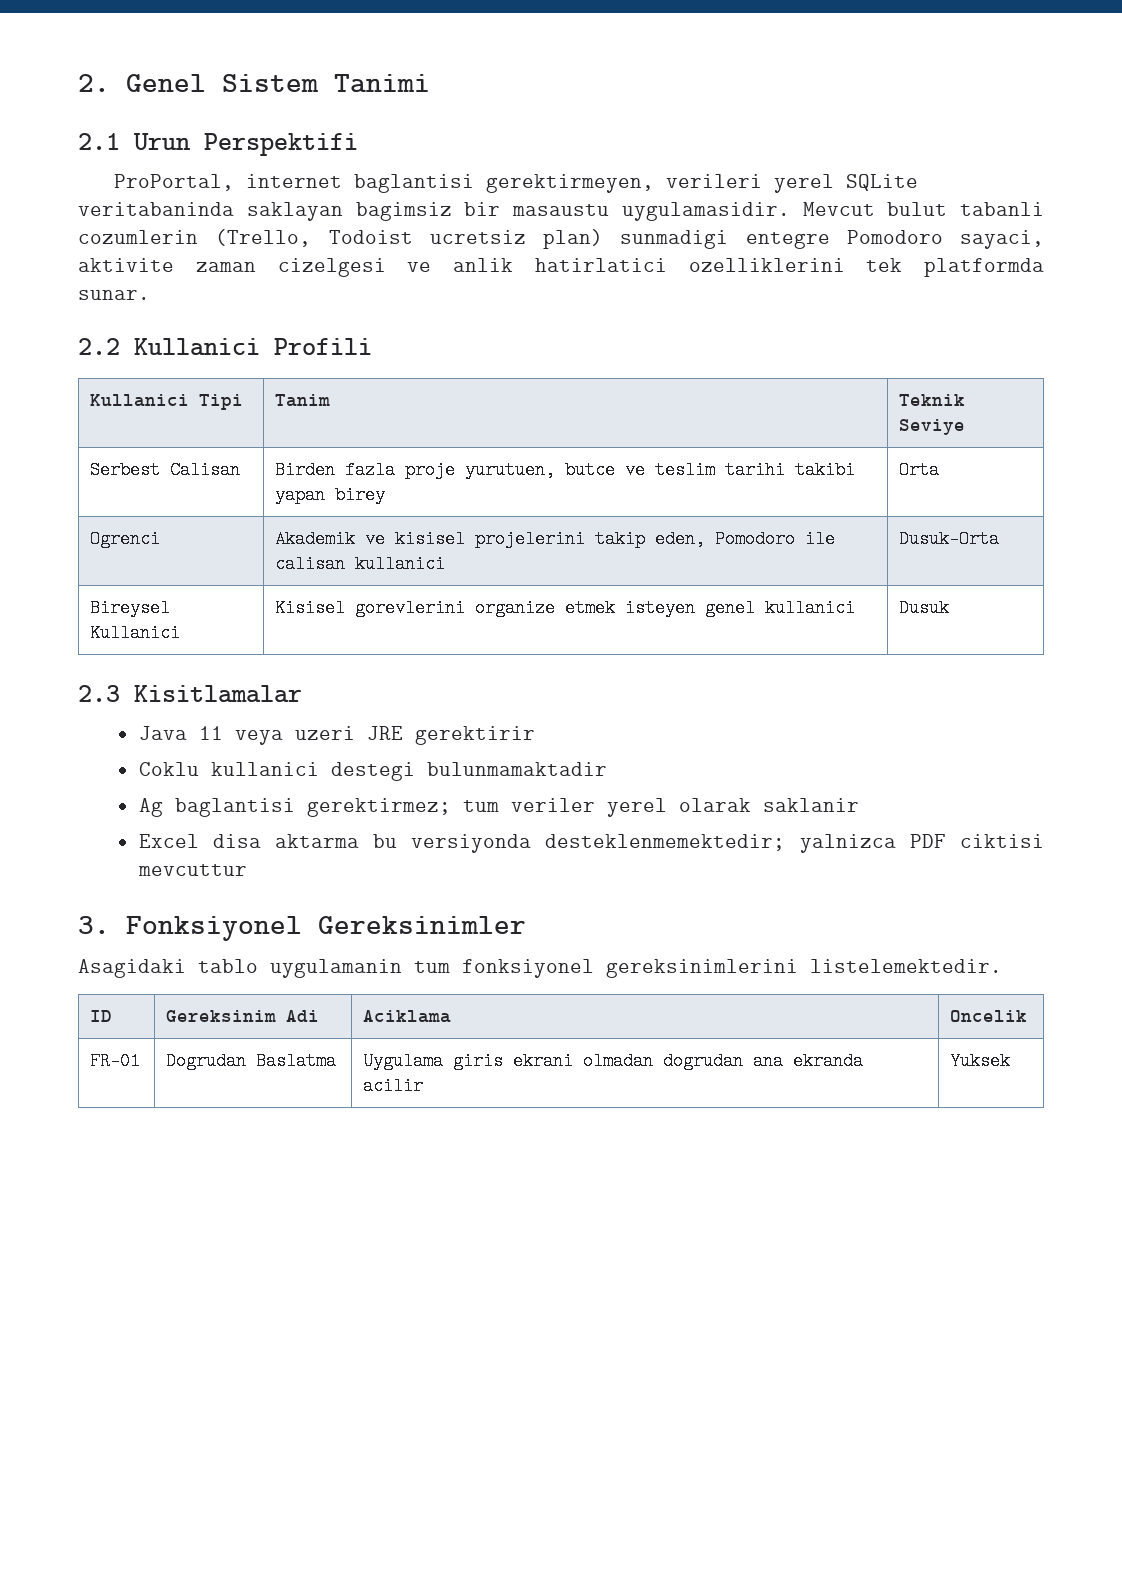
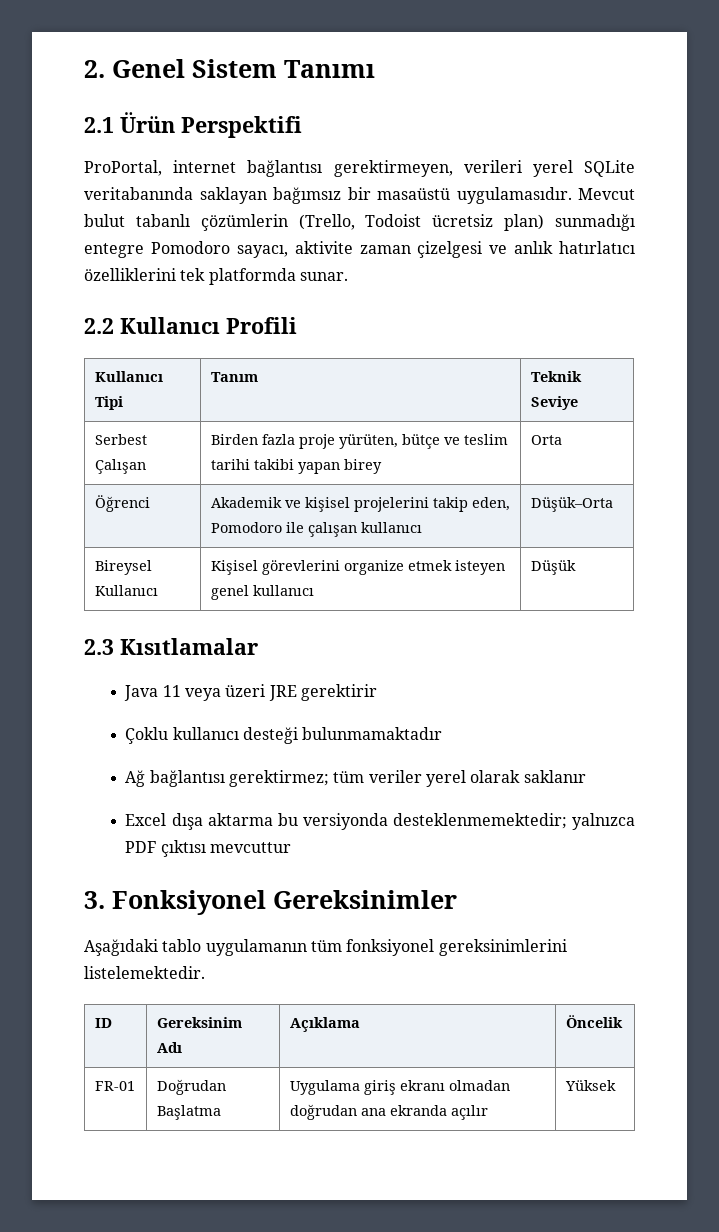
[334,74,430,93] Tanimi -> [284,60,375,78] Tanımı
[133,133,191,150] Urun -> [120,112,175,133] Ürün
[353,174,474,193] baglantisi -> [247,160,323,177] bağlantısı
[78,202,1044,221] [78,229,729,249] veritabaninda saklayan bagimsiz bir masaustu uygulamasidir. Mevcut bulut tabanli cozumlerin (Trello, Todoist ucretsiz plan) sunmadigi -> [84,187,635,204] [84,214,635,231] veritabanında saklayan bağımsız bir masaüstü uygulamasıdır. Mevcut bulut tabanlı çözümlerin (Trello, Todoist ücretsiz plan) sunmadığı
[960,230,1044,249] sayaci, -> [236,245,288,258] sayacı,
[277,258,845,277] cizelgesi ve anlik hatirlatici ozelliklerini -> [417,241,635,258] [84,268,176,281] çizelgesi ve anlık hatırlatıcı özelliklerini
[134,338,260,356] Kullanici -> [120,317,220,334] Kullanıcı
[89,394,189,407] Kullanici -> [94,371,163,382] Kullanıcı
[274,394,330,407] Tanim -> [210,372,258,382] Tanım
[169,461,240,479] Calisan -> [94,459,146,474] Çalışan
[464,461,615,479] yurutuen, butce -> [338,434,440,449] yürüten, bütçe
[89,530,160,548] Ogrenci -> [94,495,150,512] Öğrenci
[394,530,465,548] kisisel -> [304,497,350,512] kişisel
[274,555,445,573] [898,530,999,548] [89,599,170,617] [89,624,180,642] [274,599,465,617] calisan kullanici | Dusuk-Orta // Bireysel Kullanici | Kisisel gorevlerini -> [307,522,422,537] [530,497,613,512] [94,560,152,575] [94,585,158,596] [210,560,340,575] çalışan kullanıcı | Düşük–Orta // Bireysel Kullanıcı | Kişisel görevlerini
[764,599,855,617] [898,599,949,617] kullanici | Dusuk -> [252,585,314,596] [530,560,576,575] kullanıcı | Düşük
[134,685,302,703] Kisitlamalar -> [120,638,258,655] Kısıtlamalar
[294,726,355,740] uzeri -> [225,684,266,697] üzeri
[138,762,607,781] [138,798,499,817] Coklu kullanici destegi bulunmamaktadir // Ag baglantisi gerektirmez; tum -> [125,727,443,744] [125,770,365,787] Çoklu kullanıcı desteği bulunmamaktadır // Ağ bağlantısı gerektirmez; tüm
[762,798,859,812] saklanir -> [523,770,586,783] saklanır
[212,834,261,848] disa -> [171,813,203,830] dışa
[799,834,1044,853] yalnizca PDF ciktisi -> [572,813,635,830] [125,840,206,857] yalnızca PDF çıktısı
[78,959,450,978] Asagidaki tablo uygulamanin tum -> [84,939,342,956] Aşağıdaki tablo uygulamanın tüm
[285,1010,319,1022] [362,1010,451,1023] [949,1010,1027,1022] Adi | Aciklama | Oncelik -> [156,1042,182,1053] [289,1017,360,1032] [565,1015,623,1028] Adı | Açıklama | Öncelik
[165,1052,336,1070] Dogrudan Baslatma -> [156,1079,226,1095] [156,1105,221,1120] Doğrudan Başlatma
[452,1052,863,1070] [362,1077,423,1095] [949,1052,1010,1070] giris ekrani olmadan dogrudan ana ekranda acilir | Yuksek -> [363,1080,510,1095] [289,1104,488,1120] [564,1080,616,1091] giriş ekranı olmadan doğrudan ana ekranda açılır | Yüksek

